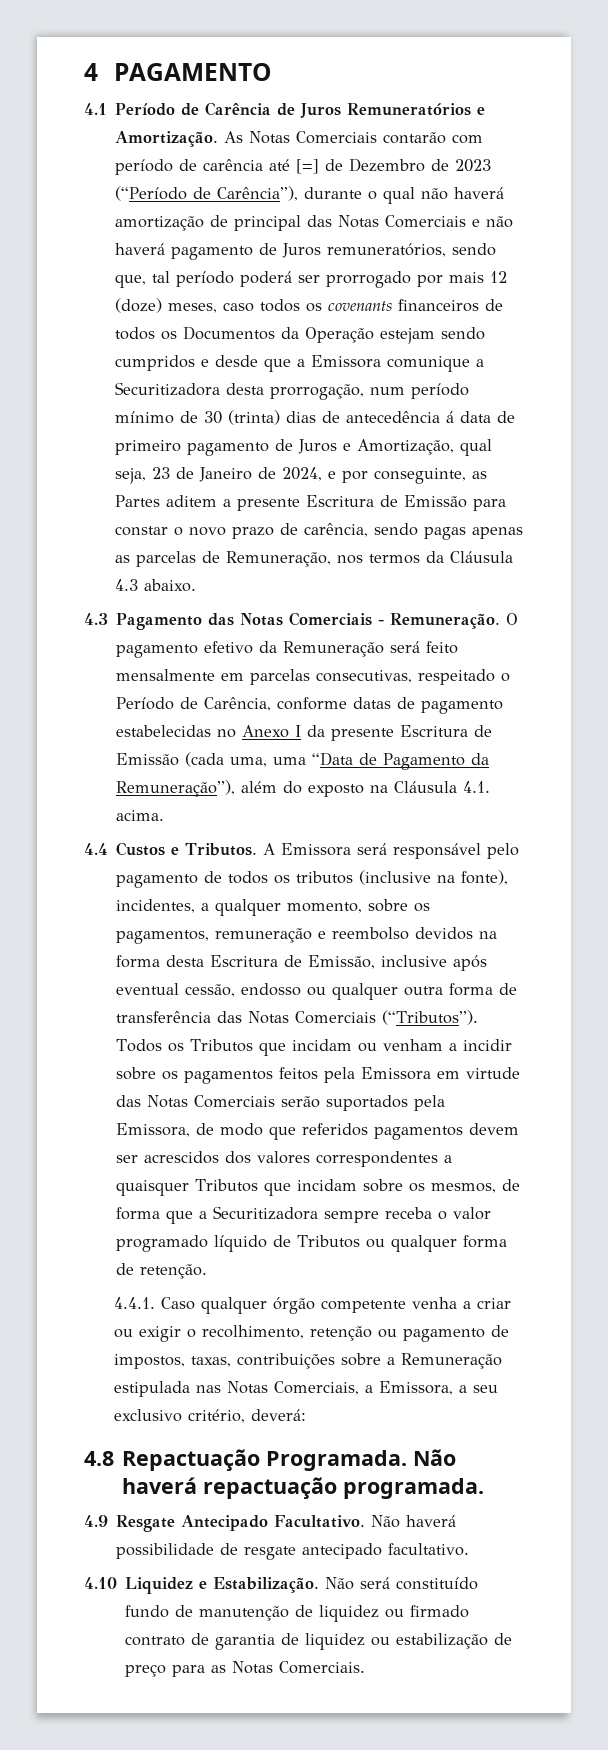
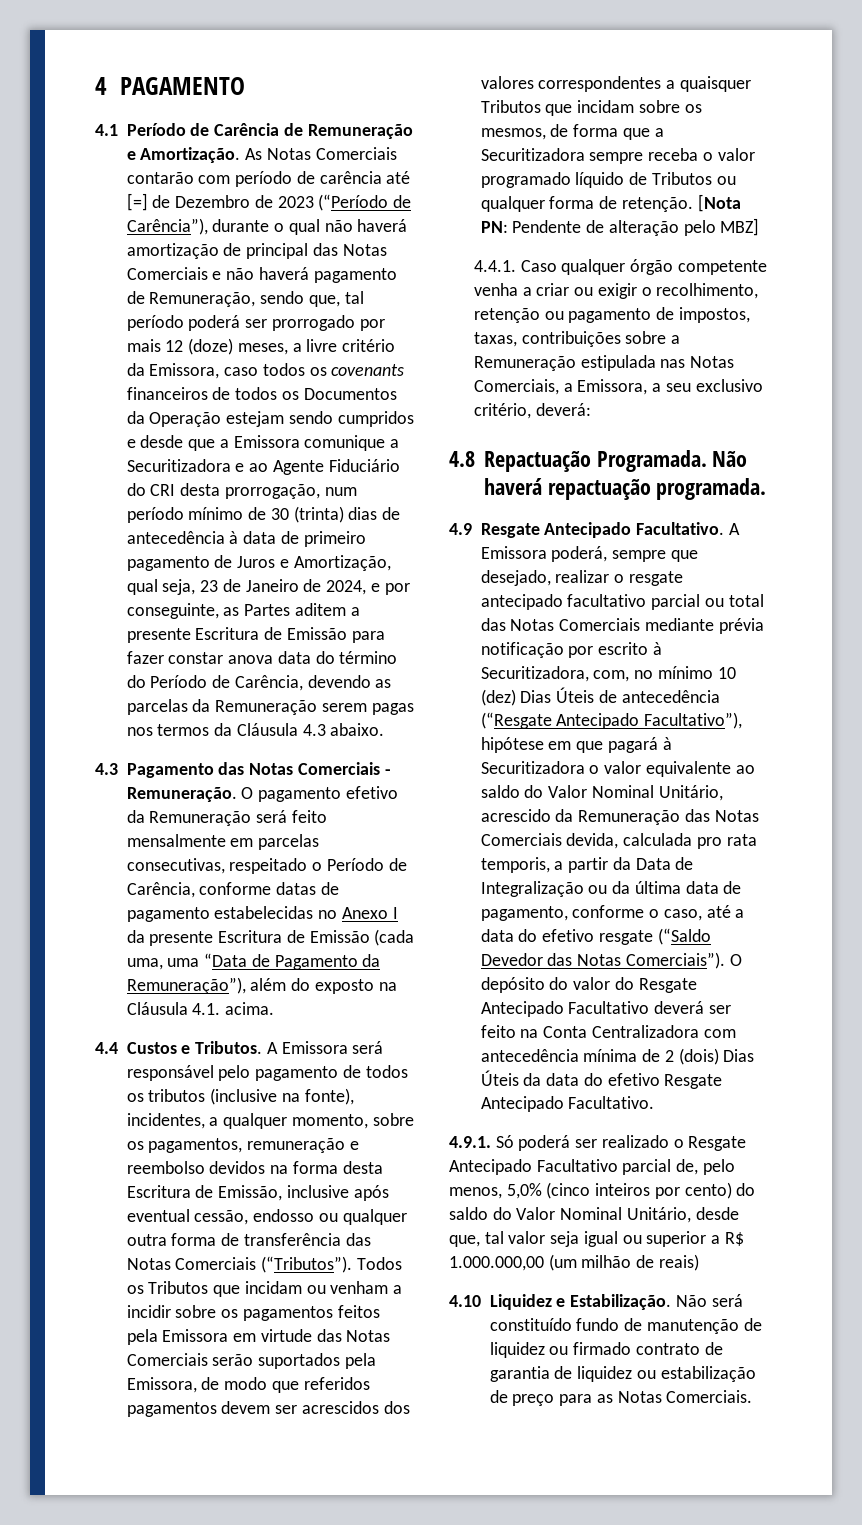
[300,103,472,118] Juros Remuneratórios -> [307,124,413,139] Remuneração
[282,243,447,258] Juros remuneratórios, -> [149,292,256,307] Remuneração,
(218, 308) none -> [292,339,396,352] [126,363,220,379] a livre critério da Emissora,
(221, 389) none -> [235,459,400,475] [126,483,176,496] e ao Agente Fiduciário do CRI
[446,411,455,423] á -> [229,531,239,544] à
[115,523,524,540] [115,551,332,567] constar o novo prazo de carência, sendo pagas apenas as parcelas de Remuneração, -> [126,651,398,664] [126,675,392,691] [126,699,414,715] fazer constar anova data do término do Período de Carência, devendo as parcelas da Remuneração serem pagas
(208, 1271) none -> [697,194,741,212] [480,218,760,236] [Nota PN: Pendente de alteração pelo MBZ]
[371,1515,457,1528] [116,1543,470,1560] Não haverá possibilidade de resgate antecipado facultativo. -> [728,523,740,535] [480,546,698,562] [480,570,683,586] [480,594,764,610] [480,618,764,634] [480,642,662,658] [480,666,736,682] [480,687,720,706] [480,712,743,729] [480,737,672,753] [480,761,755,777] [480,785,723,801] [480,809,759,825] [480,833,757,849] [480,857,694,873] [480,881,742,897] [480,905,745,921] [480,928,711,945] [480,952,742,969] [480,977,697,993] [480,1001,731,1017] [480,1025,736,1038] [480,1048,755,1065] [480,1070,723,1089] [480,1096,655,1112] [449,1135,747,1151] [449,1159,735,1175] [449,1182,756,1199] [449,1207,739,1223] [449,1231,744,1247] [449,1254,699,1271] A Emissora poderá, sempre que desejado, realizar o resgate antecipado facultativo parcial ou total das Notas Comerciais mediante prévia notificação por escrito à Securitizadora, com, no mínimo 10 (dez) Dias Úteis de antecedência (“Resgate Antecipado Facultativo”), hipótese em que pagará à Securitizadora o valor equivalente ao saldo do Valor Nominal Unitário, acrescido da Remuneração das Notas Comerciais devida, calculada pro rata temporis, a partir da Data de Integralização ou da última data de pagamento, conforme o caso, até a data do efetivo resgate (“Saldo Devedor das Notas Comerciais”). O depósito do valor do Resgate Antecipado Facultativo deverá ser feito na Conta Centralizadora com antecedência mínima de 2 (dois) Dias Úteis da data do efetivo Resgate Antecipado Facultativo. // 4.9.1. Só poderá ser realizado o Resgate Antecipado Facultativo parcial de, pelo menos, 5,0% (cinco inteiros por cento) do saldo do Valor Nominal Unitário, desde que, tal valor seja igual ou superior a R$ 1.000.000,00 (um milhão de reais)

